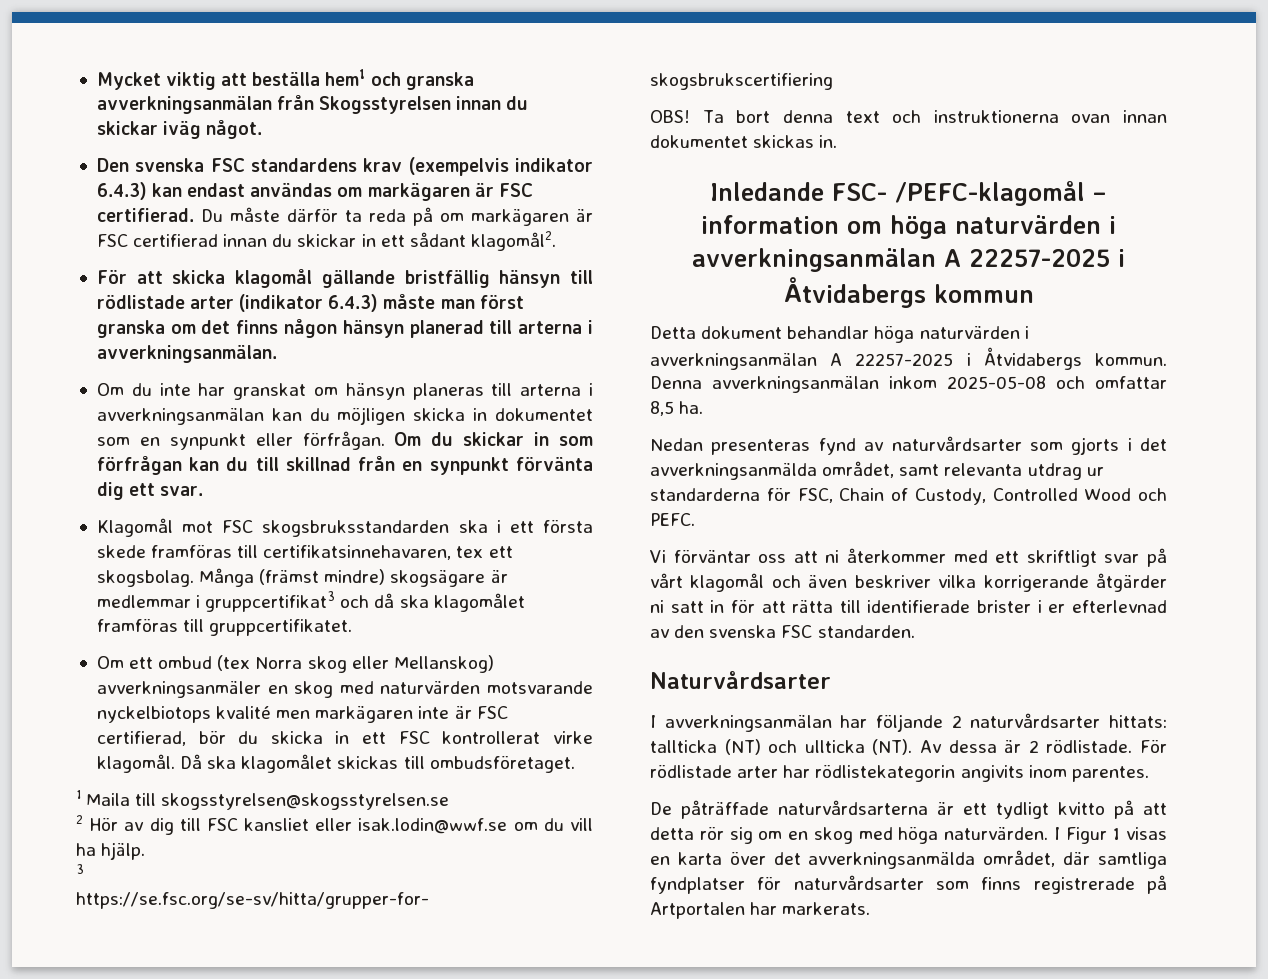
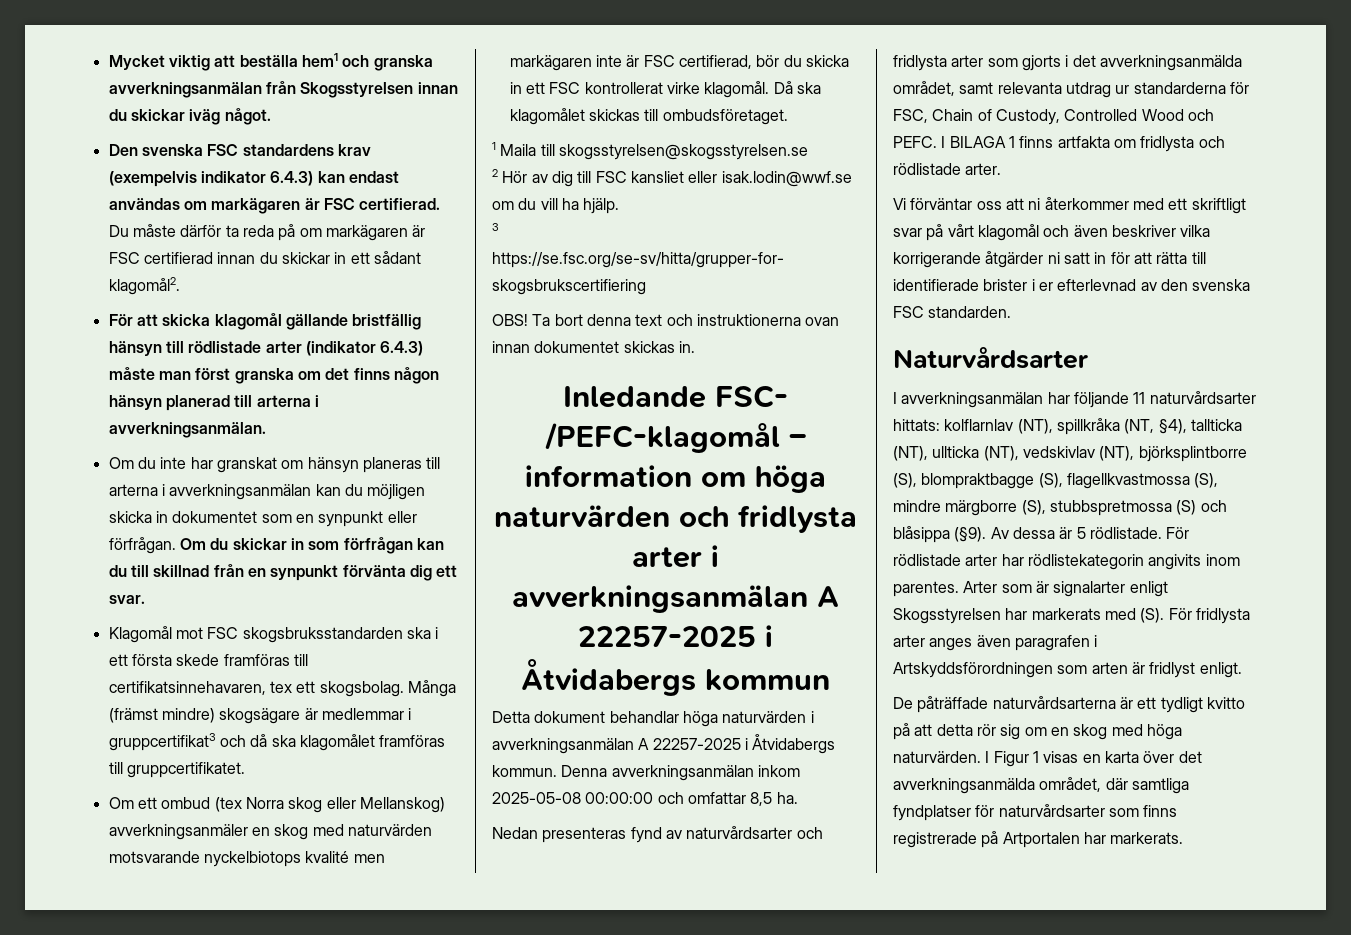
(1101, 224) none -> [679,505,857,533] [632,547,702,568] och fridlysta arter
(1046, 382) none -> [585,792,654,804] 00:00:00
(1022, 443) none -> [796,827,823,839] [893,55,984,71] och fridlysta arter
(695, 519) none -> [941,136,1225,152] [893,163,1002,175] I BILAGA 1 finns artfakta om fridlysta och rödlistade arter.
[951,715,962,728] 2 -> [1133,392,1146,404] 11
[650,739,913,755] tallticka (NT) och ullticka (NT). -> [944,418,1242,435] [893,446,1247,462] [893,473,1219,489] [893,500,1227,516] [893,526,987,543] kolflarnlav (NT), spillkråka (NT, §4), tallticka (NT), ullticka (NT), vedskivlav (NT), björksplintborre (S), blompraktbagge (S), flagellkvastmossa (S), mindre märgborre (S), stubbspretmossa (S) och blåsippa (§9).
[1028,740,1039,753] 2 -> [1076,527,1086,539] 5
(1149, 774) none -> [963,581,1168,597] [893,608,1250,624] [893,635,1098,651] [893,662,1242,678] Arter som är signalarter enligt Skogsstyrelsen har markerats med (S). För fridlysta arter anges även paragrafen i Artskyddsförordningen som arten är fridlyst enligt.

